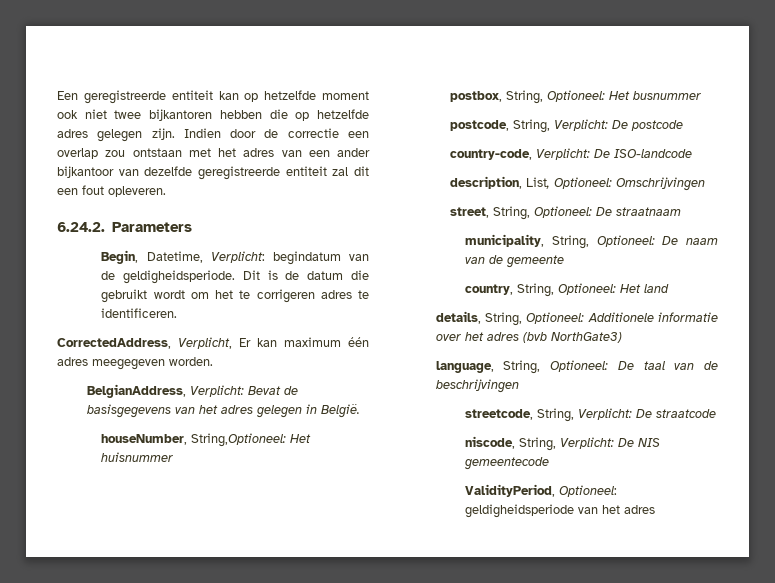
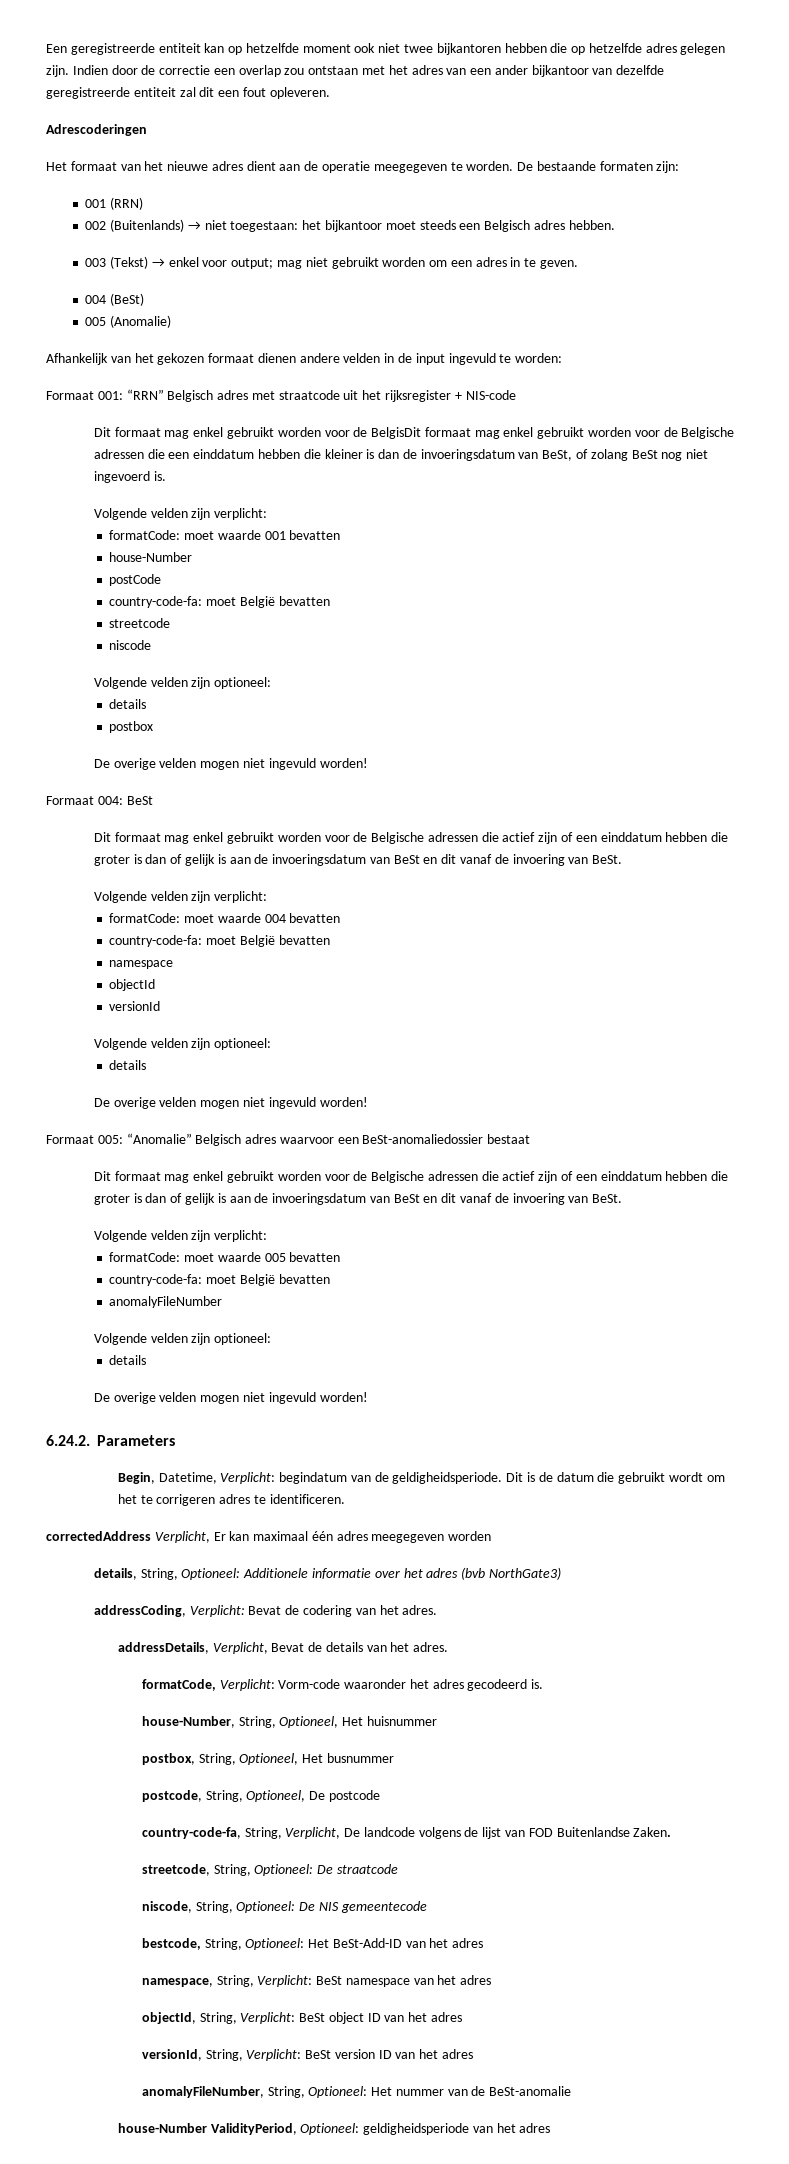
(166, 191) none -> [46,124,147,136] [46,161,680,173] [85,197,144,210] [85,219,615,232] [85,256,579,269] [85,293,145,306] [85,315,172,328] [46,353,563,365] [46,389,516,402] [93,427,735,439] [93,449,709,461] [93,471,166,483] [93,508,268,520] [109,530,341,540] [109,552,193,562] [109,574,162,586] [109,596,330,608] [109,618,171,628] [109,640,152,650] [93,677,272,689] [109,699,147,709] [109,721,154,733] [93,758,368,770] [46,796,153,805] [93,832,729,844] [93,854,623,866] [93,891,268,903] [109,913,341,923] [109,935,330,947] [109,960,174,969] [109,979,156,991] [109,1001,161,1011] [93,1038,272,1050] [109,1060,147,1070] [93,1097,368,1109] [46,1133,531,1146] [93,1171,729,1183] [93,1193,623,1205] [93,1230,268,1242] [109,1252,341,1262] [109,1274,330,1286] [109,1296,223,1308] [93,1333,272,1345] [109,1355,147,1365] [93,1392,368,1404] // Adrescoderingen // Het formaat van het nieuwe adres dient aan de operatie meegegeven te worden. De bestaande formaten zijn: // 001 (RRN) // 002 (Buitenlands) → niet toegestaan: het bijkantoor moet steeds een Belgisch adres hebben. // 003 (Tekst) → enkel voor output; mag niet gebruikt worden om een adres in te geven. // 004 (BeSt) // 005 (Anomalie) // Afhankelijk van het gekozen formaat dienen andere velden in de input ingevuld te worden: // Formaat 001: “RRN” Belgisch adres met straatcode uit het rijksregister + NIS-code // Dit formaat mag enkel gebruikt worden voor de BelgisDit formaat mag enkel gebruikt worden voor de Belgische adressen die een einddatum hebben die kleiner is dan de invoeringsdatum van BeSt, of zolang BeSt nog niet ingevoerd is. // Volgende velden zijn verplicht: // formatCode: moet waarde 001 bevatten // house-Number // postCode // country-code-fa: moet België bevatten // streetcode // niscode // Volgende velden zijn optioneel: // details // postbox // De overige velden mogen niet ingevuld worden! // Formaat 004: BeSt // Dit formaat mag enkel gebruikt worden voor de Belgische adressen die actief zijn of een einddatum hebben die groter is dan of gelijk is aan de invoeringsdatum van BeSt en dit vanaf de invoering van BeSt. // Volgende velden zijn verplicht: // formatCode: moet waarde 004 bevatten // country-code-fa: moet België bevatten // namespace // objectId // versionId // Volgende velden zijn optioneel: // details // De overige velden mogen niet ingevuld worden! // Formaat 005: “Anomalie” Belgisch adres waarvoor een BeSt-anomaliedossier bestaat // Dit formaat mag enkel gebruikt worden voor de Belgische adressen die actief zijn of een einddatum hebben die groter is dan of gelijk is aan de invoeringsdatum van BeSt en dit vanaf de invoering van BeSt. // Volgende velden zijn verplicht: // formatCode: moet waarde 005 bevatten // country-code-fa: moet België bevatten // anomalyFileNumber // Volgende velden zijn optioneel: // details // De overige velden mogen niet ingevuld worden!
[57,338,171,349] CorrectedAddress, -> [46,1531,151,1541] correctedAddress
[284,337,341,347] maximum -> [253,1531,309,1541] maximaal
[169,357,213,366] [86,384,298,398] [86,404,360,418] [101,433,312,447] [101,452,174,462] [450,90,702,104] [450,119,684,133] [450,148,693,160] [450,176,706,191] [450,206,682,220] [465,234,718,249] [465,255,565,268] [465,283,670,297] worden. // BelgianAddress, Verplicht: Bevat de basisgegevens van het adres gelegen in België. // houseNumber, String,Optioneel: Het huisnummer // postbox, String, Optioneel: Het busnummer // postcode, String, Verplicht: De postcode // country-code, Verplicht: De ISO-landcode // description, List, Optioneel: Omschrijvingen // street, String, Optioneel: De straatnaam // municipality, String, Optioneel: De naam van de gemeente // country, String, Optioneel: Het land -> [448,1531,492,1541] worden
[435,360,718,374] [435,379,519,393] language, String, Optioneel: De taal van de beschrijvingen -> [93,1605,438,1617] [117,1642,449,1654] [141,1679,544,1691] [141,1716,437,1728] [141,1753,394,1765] [141,1790,380,1802] [141,1827,672,1839] addressCoding, Verplicht: Bevat de codering van het adres. // addressDetails, Verplicht, Bevat de details van het adres. // formatCode, Verplicht: Vorm-code waaronder het adres gecodeerd is. // house-Number, String, Optioneel, Het huisnummer // postbox, String, Optioneel, Het busnummer // postcode, String, Optioneel, De postcode // country-code-fa, String, Verplicht, De landcode volgens de lijst van FOD Buitenlandse Zaken.
[578,408,633,420] Verplicht: -> [254,1864,314,1876] Optioneel:
[560,437,615,449] Verplicht: -> [236,1901,296,1913] Optioneel:
(550, 463) none -> [141,1938,484,1950] [141,1975,492,1987] [141,2012,462,2024] [141,2049,473,2061] [141,2086,572,2098] [117,2123,207,2133] bestcode, String, Optioneel: Het BeSt-Add-ID van het adres // namespace, String, Verplicht: BeSt namespace van het adres // objectId, String, Verplicht: BeSt object ID van het adres // versionId, String, Verplicht: BeSt version ID van het adres // anomalyFileNumber, String, Optioneel: Het nummer van de BeSt-anomalie // house-Number

